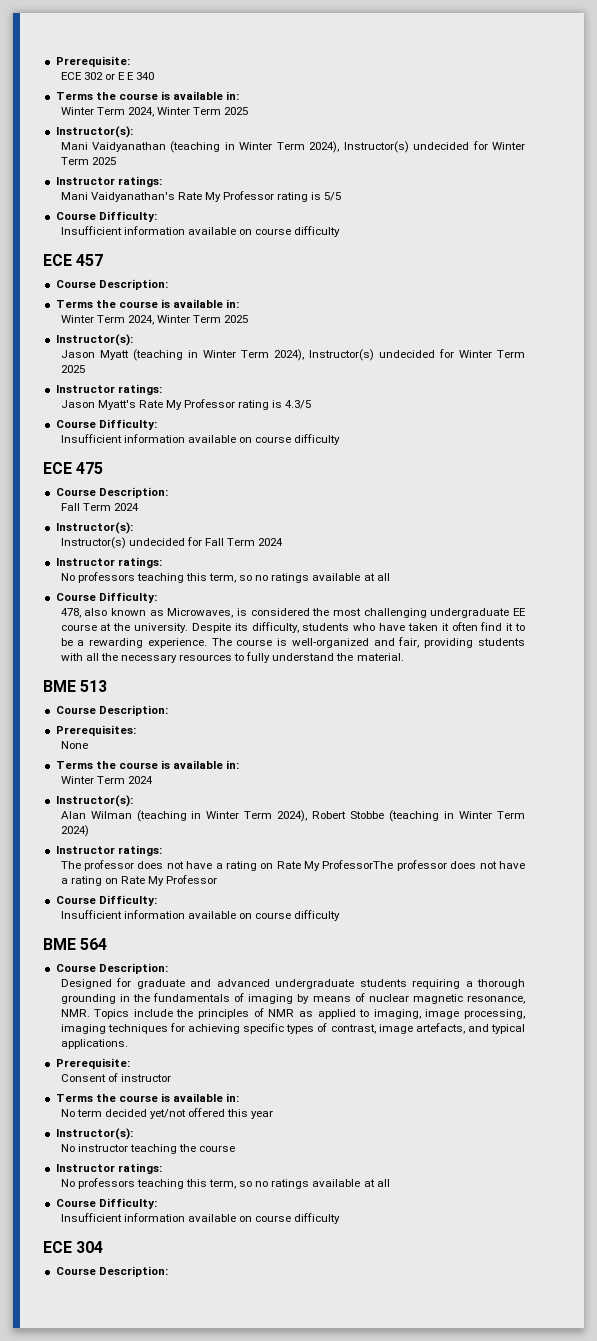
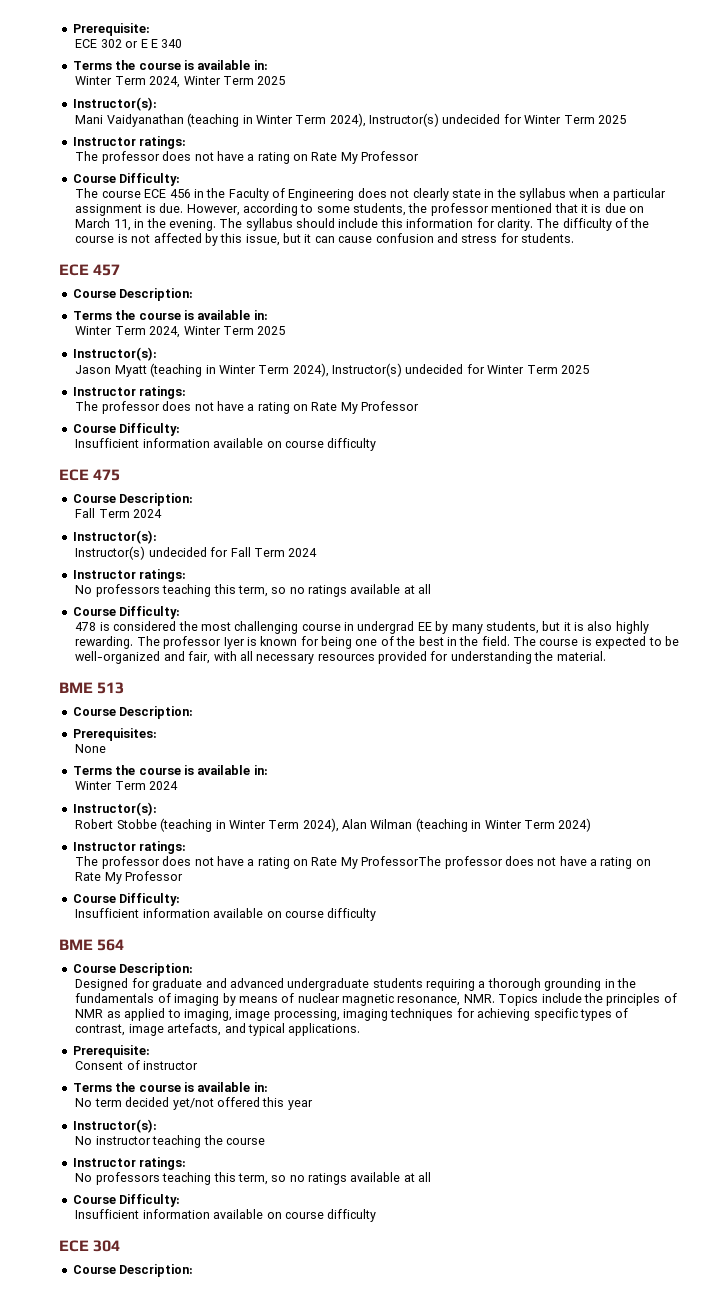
[60,191,342,202] [55,211,157,222] [60,226,341,237] Mani Vaidyanathan's Rate My Professor rating is 5/5 // Course Difficulty: // Insufficient information available on course difficulty -> [75,151,420,164] [72,173,181,186] [75,188,667,201] [75,203,645,216] [75,218,650,231] [75,233,575,246] The professor does not have a rating on Rate My Professor // Course Difficulty: // The course ECE 456 in the Faculty of Engineering does not clearly state in the syllabus when a particular assignment is due. However, according to some students, the professor mentioned that it is due on March 11, in the evening. The syllabus should include this information for clarity. The difficulty of the course is not affected by this issue, but it can cause confusion and stress for students.
[60,399,312,410] Jason Myatt's Rate My Professor rating is 4.3/5 -> [75,401,420,414] The professor does not have a rating on Rate My Professor
[60,608,234,618] 478, also known as Microwaves, -> [75,622,97,631] 478
[430,608,526,618] [60,622,525,633] [60,638,288,648] undergraduate EE course at the university. Despite its difficulty, students who have taken it often find it to be a rewarding experience. The course is -> [301,621,649,634] [75,636,679,649] course in undergrad EE by many students, but it is also highly rewarding. The professor Iyer is known for being one of the best in the field. The course is expected to be
[424,638,525,648] providing students -> (211, 657) none
[100,653,118,661] the -> (253, 656) none
[234,652,335,663] to fully understand -> [378,651,532,664] provided for understanding
[60,810,385,822] Alan Wilman (teaching in Winter Term 2024), Robert Stobbe -> [75,818,413,832] Robert Stobbe (teaching in Winter Term 2024), Alan Wilman

